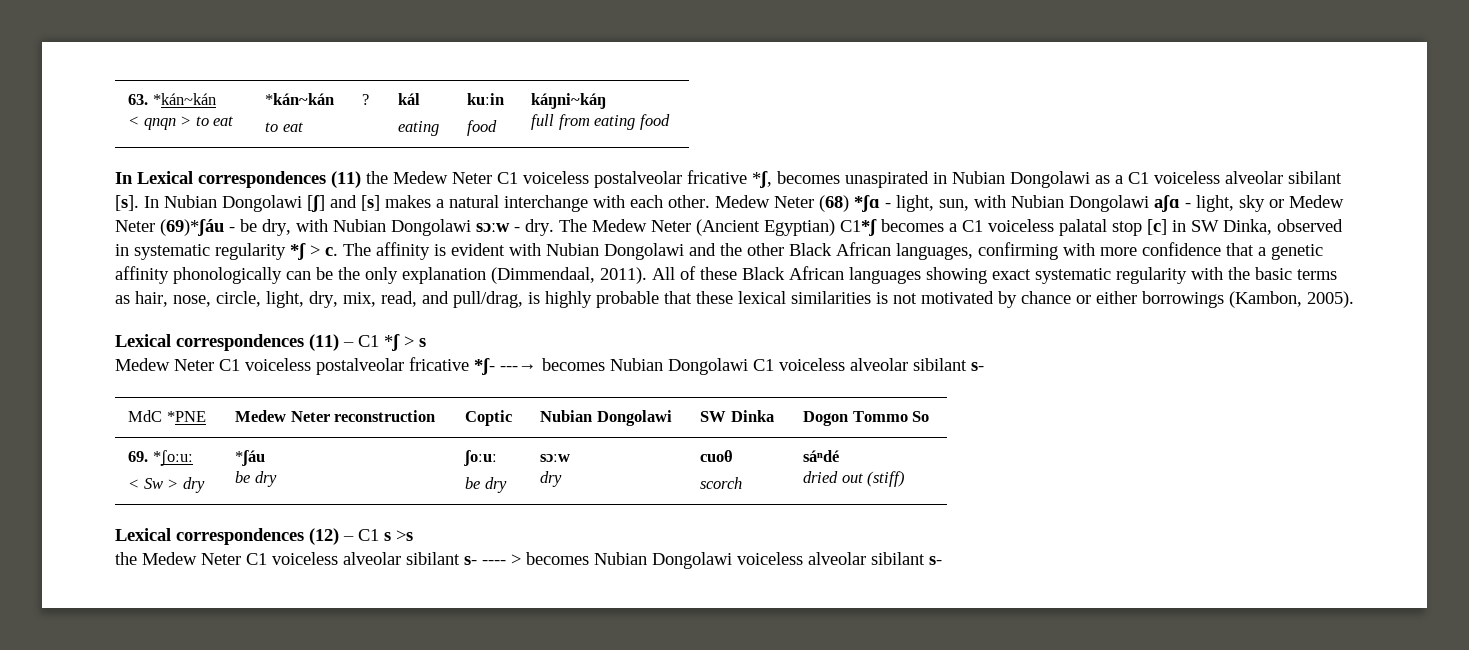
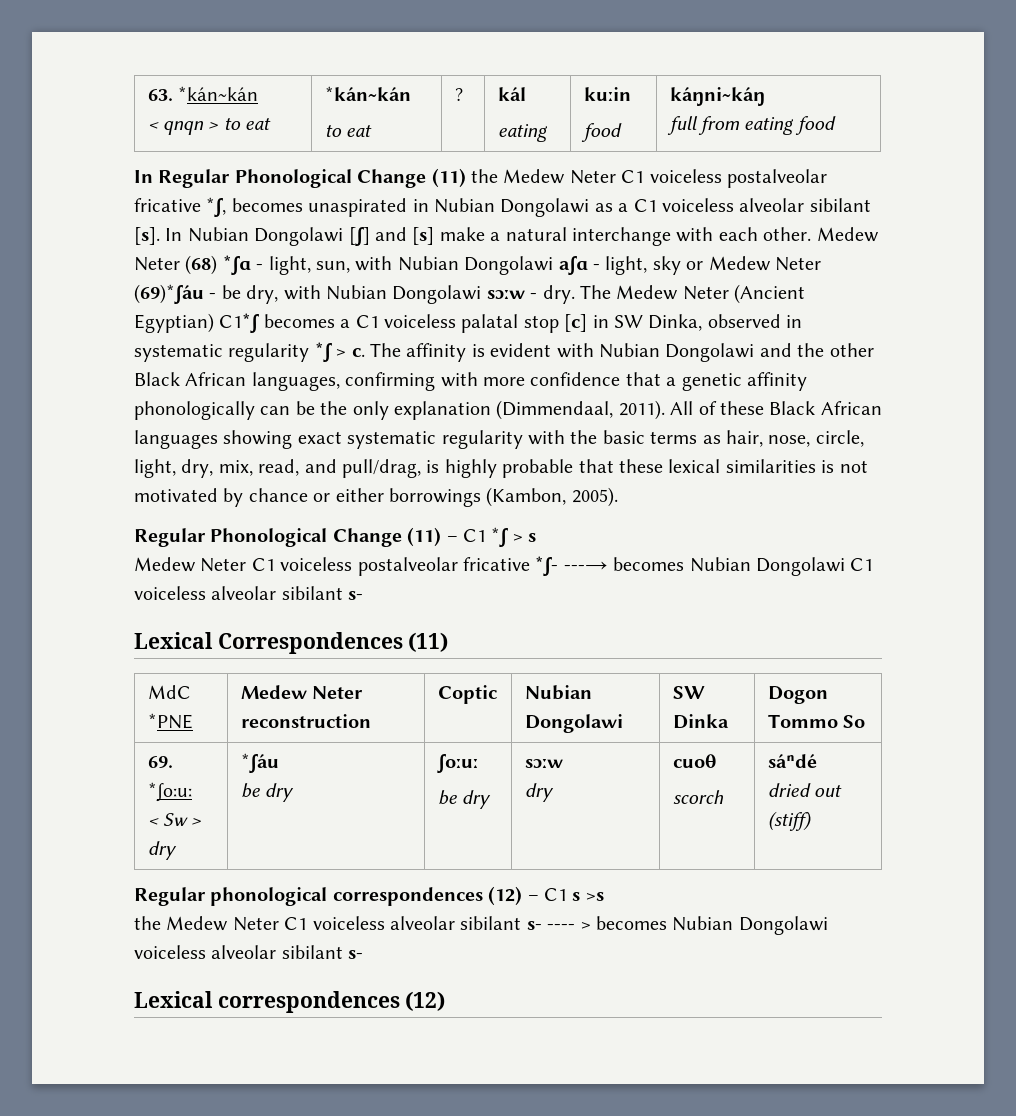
[137,171,326,188] Lexical correspondences -> [158,169,427,188] Regular Phonological Change
[385,195,431,208] makes -> [439,227,485,241] make
[115,334,304,351] Lexical correspondences -> [134,528,402,547] Regular Phonological Change
(984, 366) none -> [134,632,449,654] // Lexical Correspondences (11)
[115,528,171,541] Lexical -> [134,887,328,906] Regular phonological
(942, 560) none -> [134,991,446,1013] // Lexical correspondences (12)

